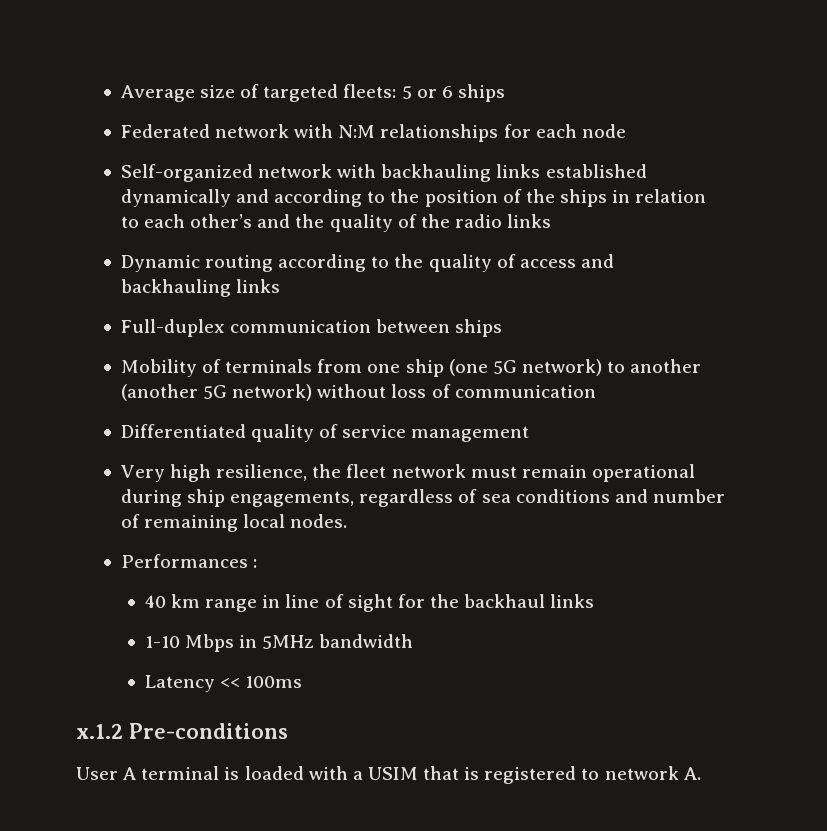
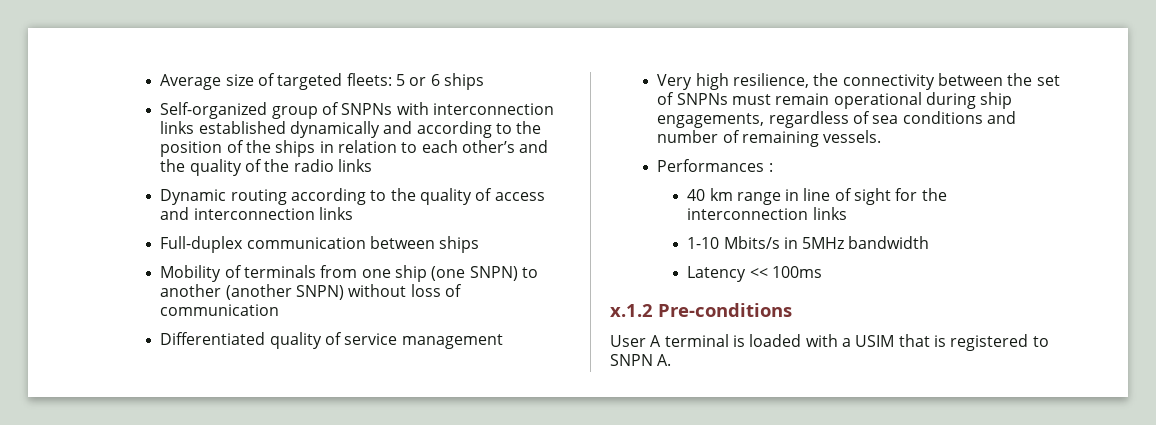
[120,124,626,142] [120,164,492,182] Federated network with N:M relationships for each node // Self-organized network with backhauling -> [160,102,554,119] Self-organized group of SNPNs with interconnection
[120,279,231,297] backhauling -> [193,208,315,220] interconnection
[492,359,602,376] 5G network) -> [469,266,518,281] SNPN)
[203,384,313,401] 5G network) -> [296,285,345,300] SNPN)
[346,464,466,478] fleet network -> [842,73,1060,90] [657,92,728,105] connectivity between the set of SNPNs
[243,514,348,528] local nodes. -> [823,130,882,143] vessels.
[464,594,546,608] backhaul -> [687,208,809,220] interconnection
[185,634,235,652] Mbps -> [723,236,780,249] Mbits/s
[604,766,679,780] network -> [610,354,653,366] SNPN

